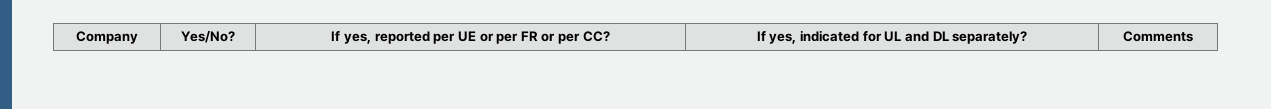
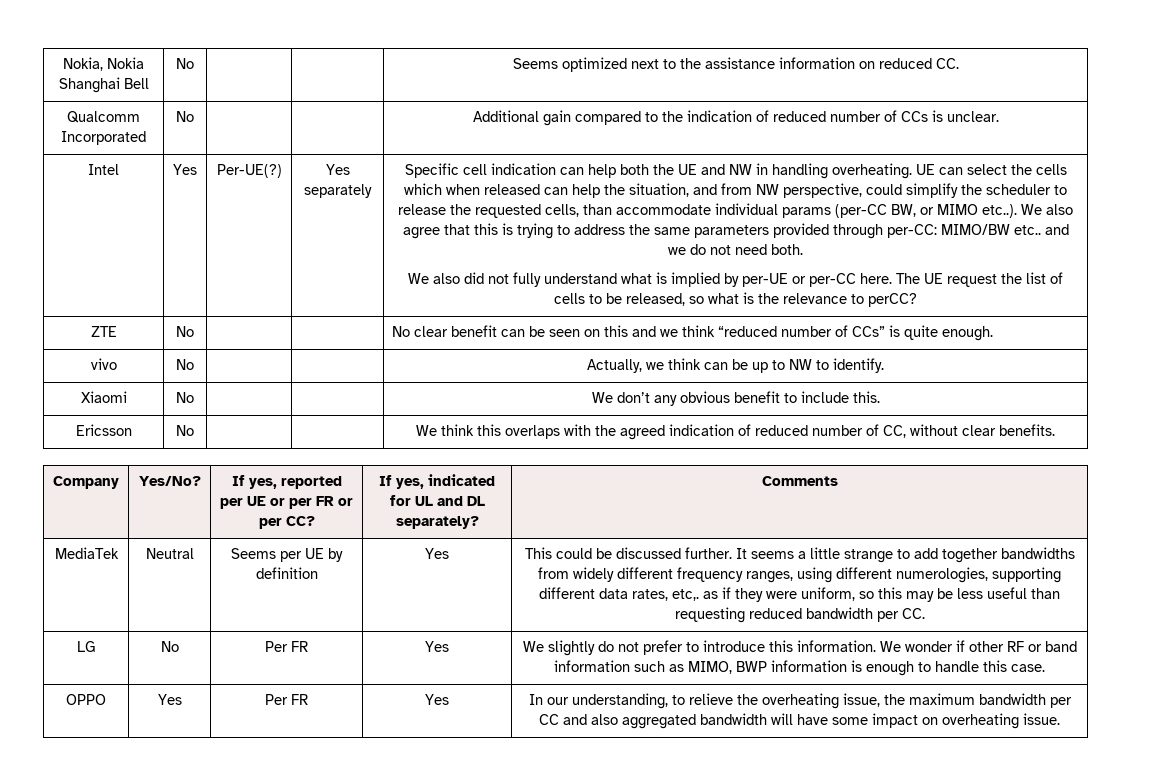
(76, 37) none -> [63,57,144,71] [58,77,149,93] [176,58,194,69] [512,57,959,72] [67,111,140,123] [61,131,146,145] [176,111,194,122] [472,110,999,126] [88,164,119,175] [173,164,197,175] [216,164,282,178] [325,164,350,175] [304,184,372,198] [404,163,1067,179] [404,183,1067,198] [398,203,1073,218] [402,223,1069,239] [668,244,803,255] [408,272,1063,287] [554,292,917,307] [90,326,117,337] [176,326,194,337] [392,325,994,341] [90,358,117,370] [176,359,194,370] [587,358,884,373] [80,391,127,403] [176,392,194,403] [591,391,880,406] [75,424,132,436] [176,425,194,436] [416,424,1055,440] Nokia, Nokia Shanghai Bell | No | | | Seems optimized next to the assistance information on reduced CC. // Qualcomm Incorporated | No | | | Additional gain compared to the indication of reduced number of CCs is unclear. // Intel | Yes | Per-UE(?) | Yes separately | Specific cell indication can help both the UE and NW in handling overheating. UE can select the cells which when released can help the situation, and from NW perspective, could simplify the scheduler to release the requested cells, than accommodate individual params (per-CC BW, or MIMO etc..). We also agree that this is trying to address the same parameters provided through per-CC: MIMO/BW etc.. and we do not need both. // We also did not fully understand what is implied by per-UE or per-CC here. The UE request the list of cells to be released, so what is the relevance to perCC? // ZTE | No | | | No clear benefit can be seen on this and we think “reduced number of CCs” is quite enough. // vivo | No | | | Actually, we think can be up to NW to identify. // Xiaomi | No | | | We don’t any obvious benefit to include this. // Ericsson | No | | | We think this overlaps with the agreed indication of reduced number of CC, without clear benefits. //
(1193, 36) none -> [54,547,119,559] [145,548,194,559] [231,548,343,562] [255,567,318,579] [425,548,449,559] [524,547,1075,563] [538,567,1061,583] [539,587,1060,602] [674,607,925,623] [76,641,96,652] [160,641,179,652] [265,641,308,652] [425,641,449,652] [522,640,1077,656] [554,660,1045,676] [66,694,106,705] [157,694,182,705] [265,694,308,705] [425,694,449,705] [528,693,1072,709] [539,713,1060,729] // MediaTek | Neutral | Seems per UE by definition | Yes | This could be discussed further. It seems a little strange to add together bandwidths from widely different frequency ranges, using different numerologies, supporting different data rates, etc,. as if they were uniform, so this may be less useful than requesting reduced bandwidth per CC. // LG | No | Per FR | Yes | We slightly do not prefer to introduce this information. We wonder if other RF or band information such as MIMO, BWP information is enough to handle this case. // OPPO | Yes | Per FR | Yes | In our understanding, to relieve the overheating issue, the maximum bandwidth per CC and also aggregated bandwidth will have some impact on overheating issue.

